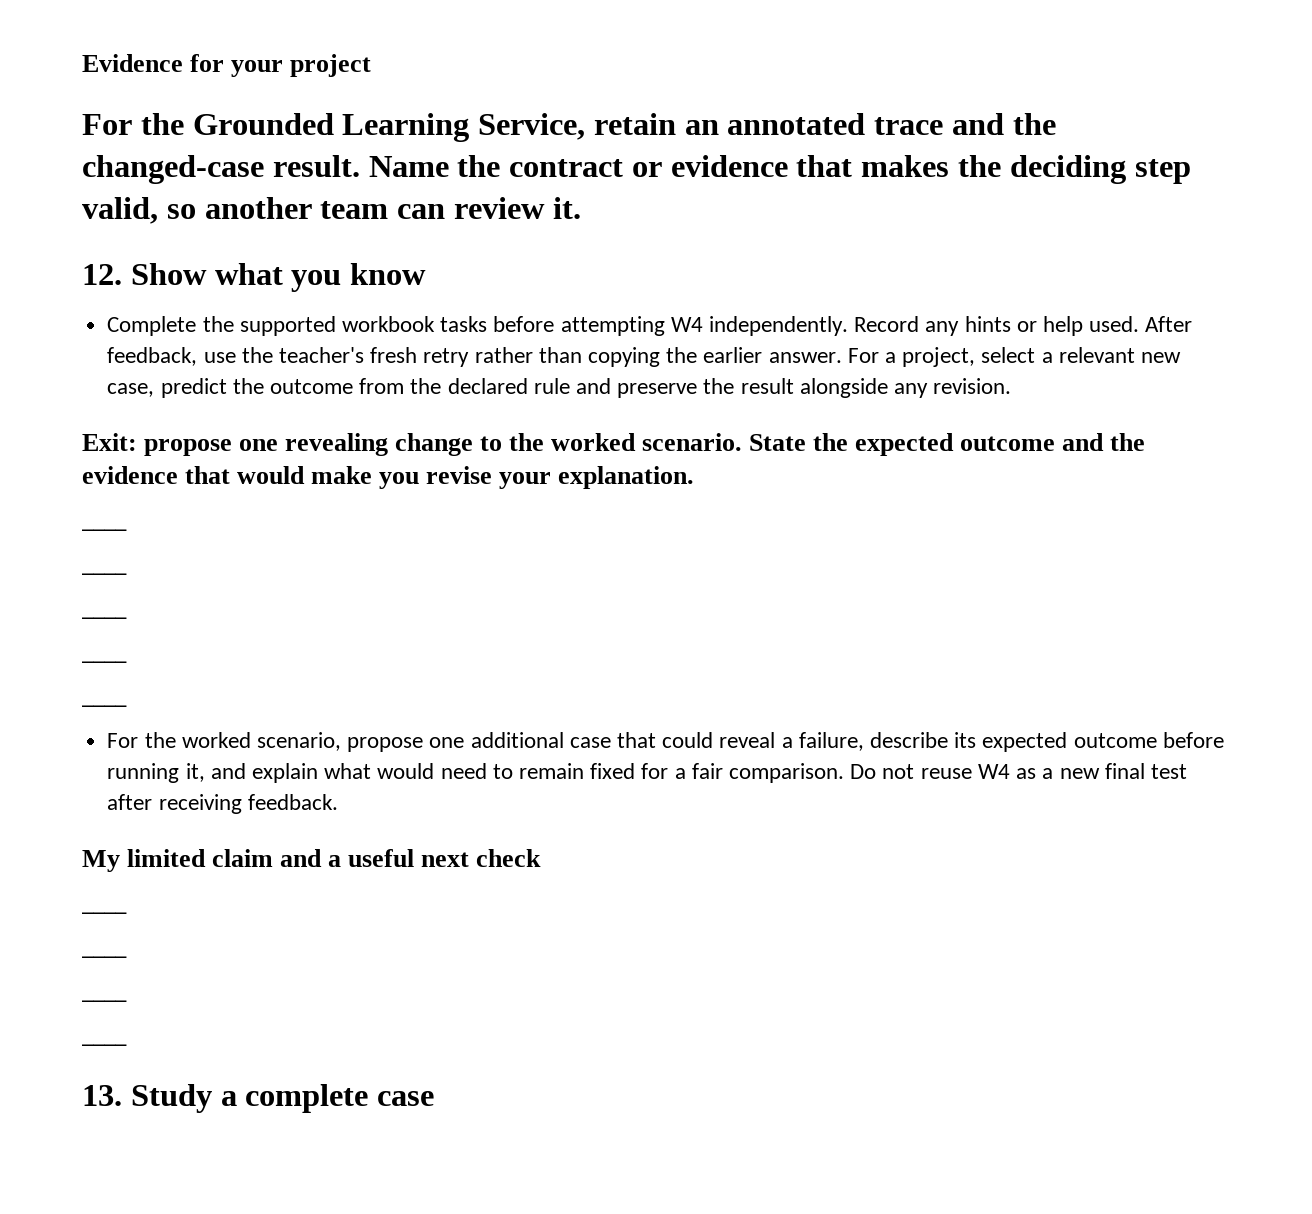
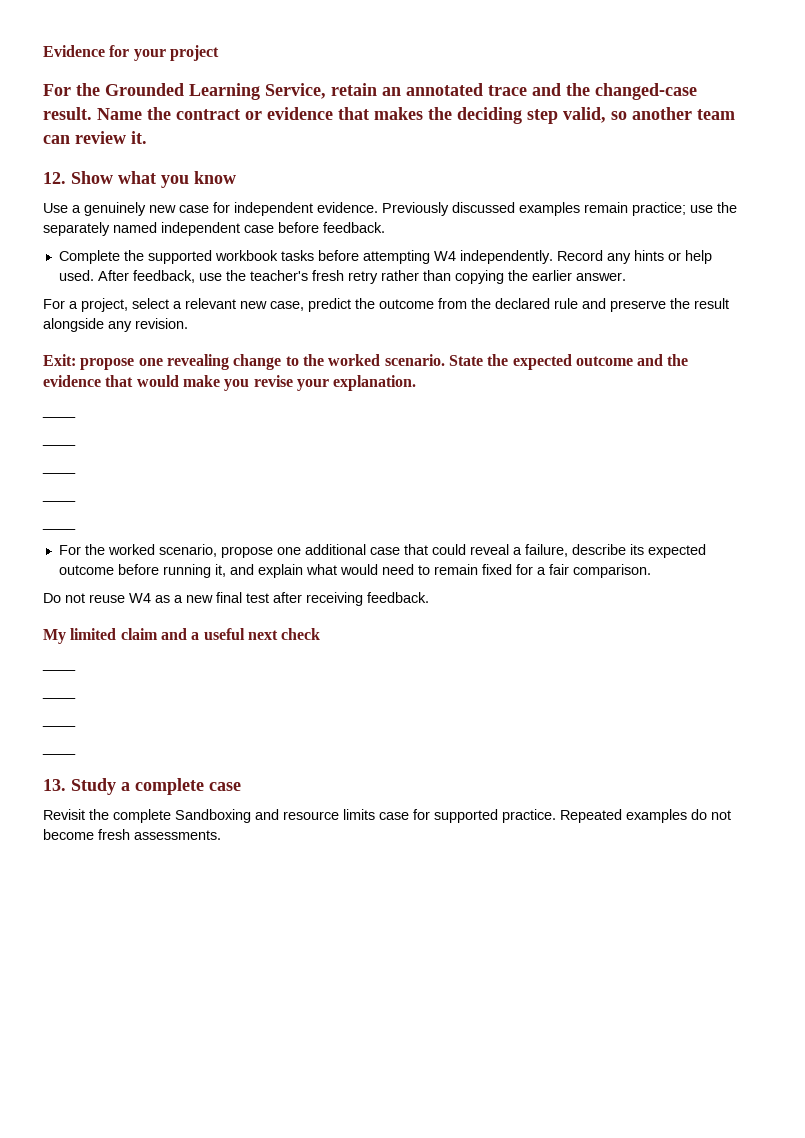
(427, 274) none -> [43,202,737,216] [43,222,385,236] // Use a genuinely new case for independent evidence. Previously discussed examples remain practice; use the separately named independent case before feedback.
(842, 357) none -> (626, 276) //
(845, 773) none -> (651, 571) //
(435, 1098) none -> [43,809,731,823] [43,829,221,840] // Revisit the complete Sandboxing and resource limits case for supported practice. Repeated examples do not become fresh assessments.

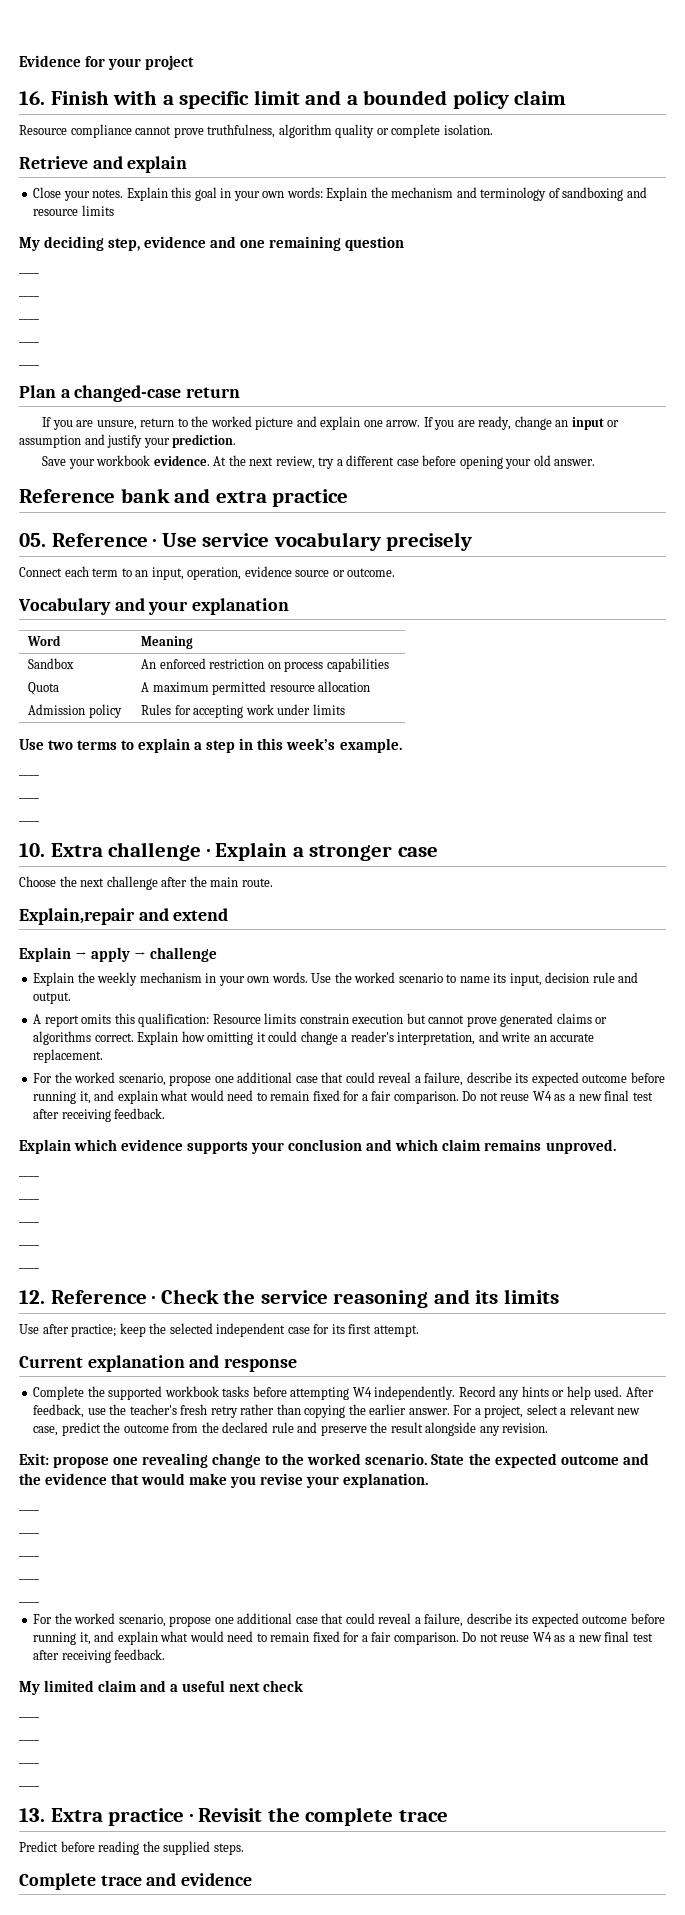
[43,83,697,100] [43,107,735,124] [43,131,147,144] [43,171,236,188] [43,202,737,216] [43,222,385,236] For the Grounded Learning Service, retain an annotated trace and the changed-case result. Name the contract or evidence that makes the deciding step valid, so another team can review it. // 12. Show what you know // Use a genuinely new case for independent evidence. Previously discussed examples remain practice; use the separately named independent case before feedback. -> [19,90,567,109] [19,124,493,138] [19,156,188,173] [33,187,647,201] [33,205,114,216] [19,236,405,251] [19,272,39,274] [19,295,39,297] [19,318,39,320] [19,341,39,343] [19,364,39,366] [19,385,241,402] [42,416,620,430] [19,434,237,448] [42,455,596,469] [19,488,349,507] [19,532,473,551] [19,566,396,580] [18,598,290,615] [27,635,62,646] [141,636,194,649] [28,658,75,669] [141,658,389,672] [28,682,60,695] [141,681,371,695] [28,704,122,718] [141,704,345,718] [19,738,402,753] [19,774,39,776] [19,797,39,799] [19,820,39,822] [19,842,438,861] [19,876,273,890] [19,908,229,925] [19,947,218,962] [33,972,639,986] [33,992,72,1004] [33,1013,608,1027] [33,1031,595,1045] [33,1049,104,1063] [33,1072,665,1086] [33,1090,653,1104] [33,1108,166,1122] [19,1139,616,1154] [19,1175,39,1177] [19,1198,39,1200] [19,1221,39,1223] [19,1244,39,1246] [19,1267,39,1269] [19,1289,559,1308] [19,1323,419,1337] [19,1355,298,1372] 16. Finish with a specific limit and a bounded policy claim // Resource compliance cannot prove truthfulness, algorithm quality or complete isolation. // Retrieve and explain // Close your notes. Explain this goal in your own words: Explain the mechanism and terminology of sandboxing and resource limits // My deciding step, evidence and one remaining question // ____ // ____ // ____ // ____ // ____ // Plan a changed-case return // If you are unsure, return to the worked picture and explain one arrow. If you are ready, change an input or assumption and justify your prediction. // Save your workbook evidence. At the next review, try a different case before opening your old answer. // Reference bank and extra practice // 05. Reference · Use service vocabulary precisely // Connect each term to an input, operation, evidence source or outcome. // Vocabulary and your explanation // Word | Meaning // Sandbox | An enforced restriction on process capabilities // Quota | A maximum permitted resource allocation // Admission policy | Rules for accepting work under limits // Use two terms to explain a step in this week’s example. // ____ // ____ // ____ // 10. Extra challenge · Explain a stronger case // Choose the next challenge after the main route. // Explain,repair and extend // Explain → apply → challenge // Explain the weekly mechanism in your own words. Use the worked scenario to name its input, decision rule and output. // A report omits this qualification: Resource limits constrain execution but cannot prove generated claims or algorithms correct. Explain how omitting it could change a reader's interpretation, and write an accurate replacement. // For the worked scenario, propose one additional case that could reveal a failure, describe its expected outcome before running it, and explain what would need to remain fixed for a fair comparison. Do not reuse W4 as a new final test after receiving feedback. // Explain which evidence supports your conclusion and which claim remains unproved. // ____ // ____ // ____ // ____ // ____ // 12. Reference · Check the service reasoning and its limits // Use after practice; keep the selected independent case for its first attempt. // Current explanation and response
(626, 276) // -> (450, 1411) none
(651, 571) // -> (459, 1638) none
[71,778,241,795] [43,809,731,823] [43,829,221,840] Study a complete case // Revisit the complete Sandboxing and resource limits case for supported practice. Repeated examples do not become fresh assessments. -> [50,1807,448,1826] [19,1841,244,1855] [19,1873,253,1890] Extra practice · Revisit the complete trace // Predict before reading the supplied steps. // Complete trace and evidence

